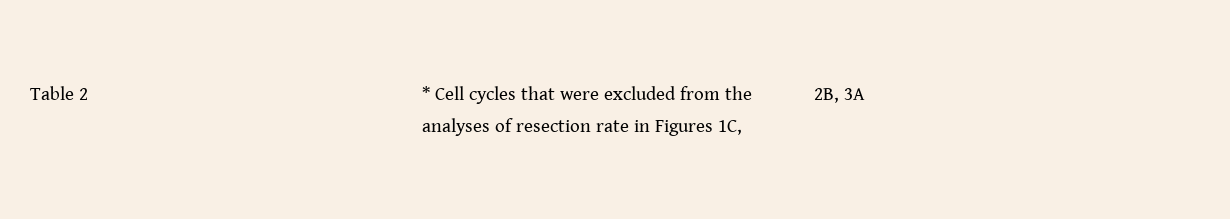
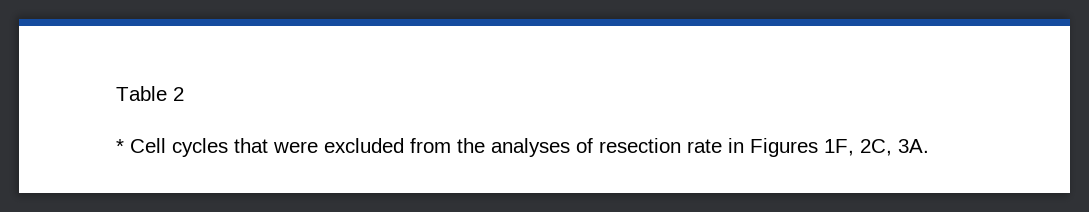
[717,120,742,135] [814,88,865,103] 1C, 2B, 3A -> [824,139,929,156] 1F, 2C, 3A.

